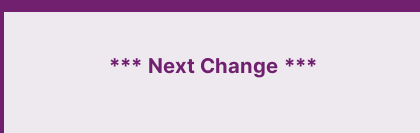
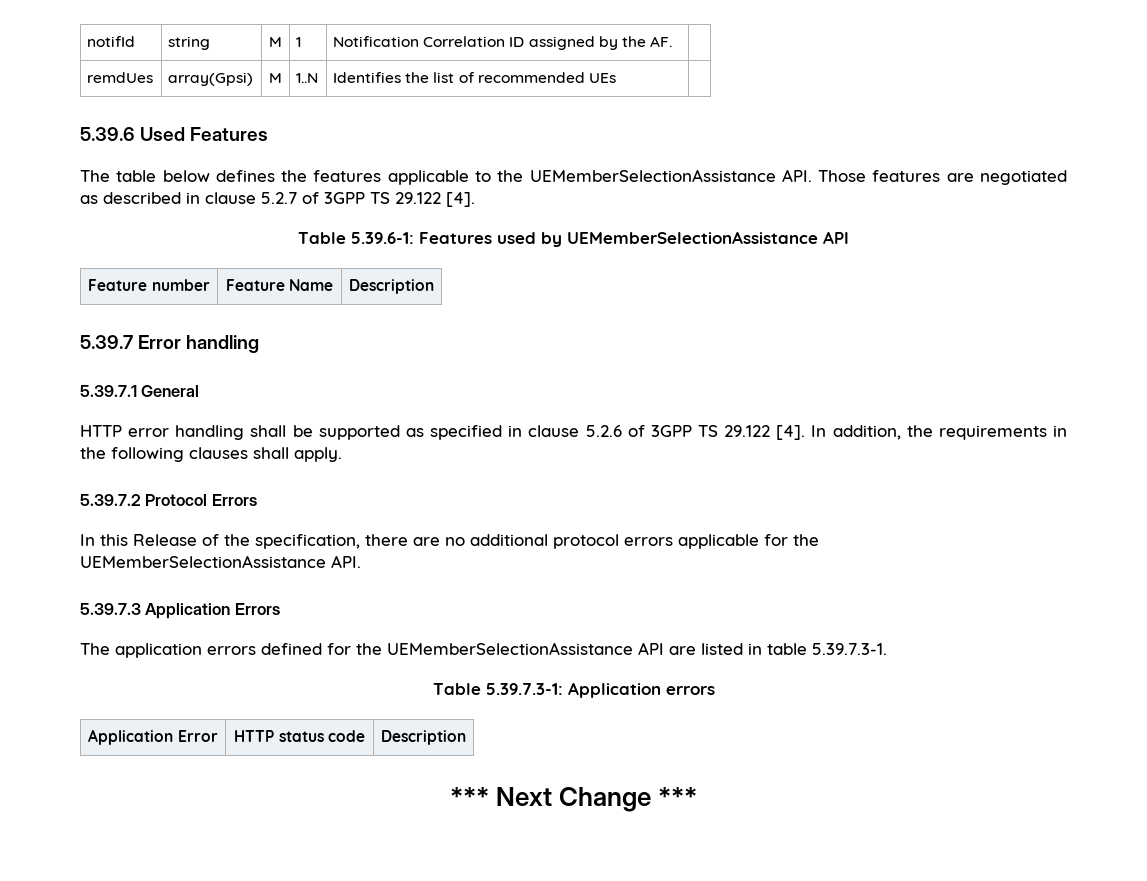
(108, 65) none -> [87,36,136,47] [168,36,211,50] [269,37,282,47] [296,37,302,47] [333,36,673,50] [87,72,154,83] [168,72,254,86] [269,73,282,83] [296,73,319,83] [333,72,616,83] [80,127,269,141] [80,169,1067,185] [80,192,475,207] [298,231,849,247] [88,279,210,291] [225,279,334,291] [349,279,434,294] [80,335,260,353] [80,385,200,397] [80,425,1067,440] [80,447,342,462] [80,494,257,506] [80,534,819,549] [80,555,361,568] [80,603,280,619] [80,642,887,658] [432,682,715,698] [88,729,218,745] [234,730,365,742] [381,730,466,745] notifId | string | M | 1 | Notification Correlation ID assigned by the AF. | // remdUes | array(Gpsi) | M | 1..N | Identifies the list of recommended UEs | // 5.39.6 Used Features // The table below defines the features applicable to the UEMemberSelectionAssistance API. Those features are negotiated as described in clause 5.2.7 of 3GPP TS 29.122 [4]. // Table 5.39.6-1: Features used by UEMemberSelectionAssistance API // Feature number | Feature Name | Description // 5.39.7 Error handling // 5.39.7.1 General // HTTP error handling shall be supported as specified in clause 5.2.6 of 3GPP TS 29.122 [4]. In addition, the requirements in the following clauses shall apply. // 5.39.7.2 Protocol Errors // In this Release of the specification, there are no additional protocol errors applicable for the UEMemberSelectionAssistance API. // 5.39.7.3 Application Errors // The application errors defined for the UEMemberSelectionAssistance API are listed in table 5.39.7.3-1. // Table 5.39.7.3-1: Application errors // Application Error | HTTP status code | Description //

